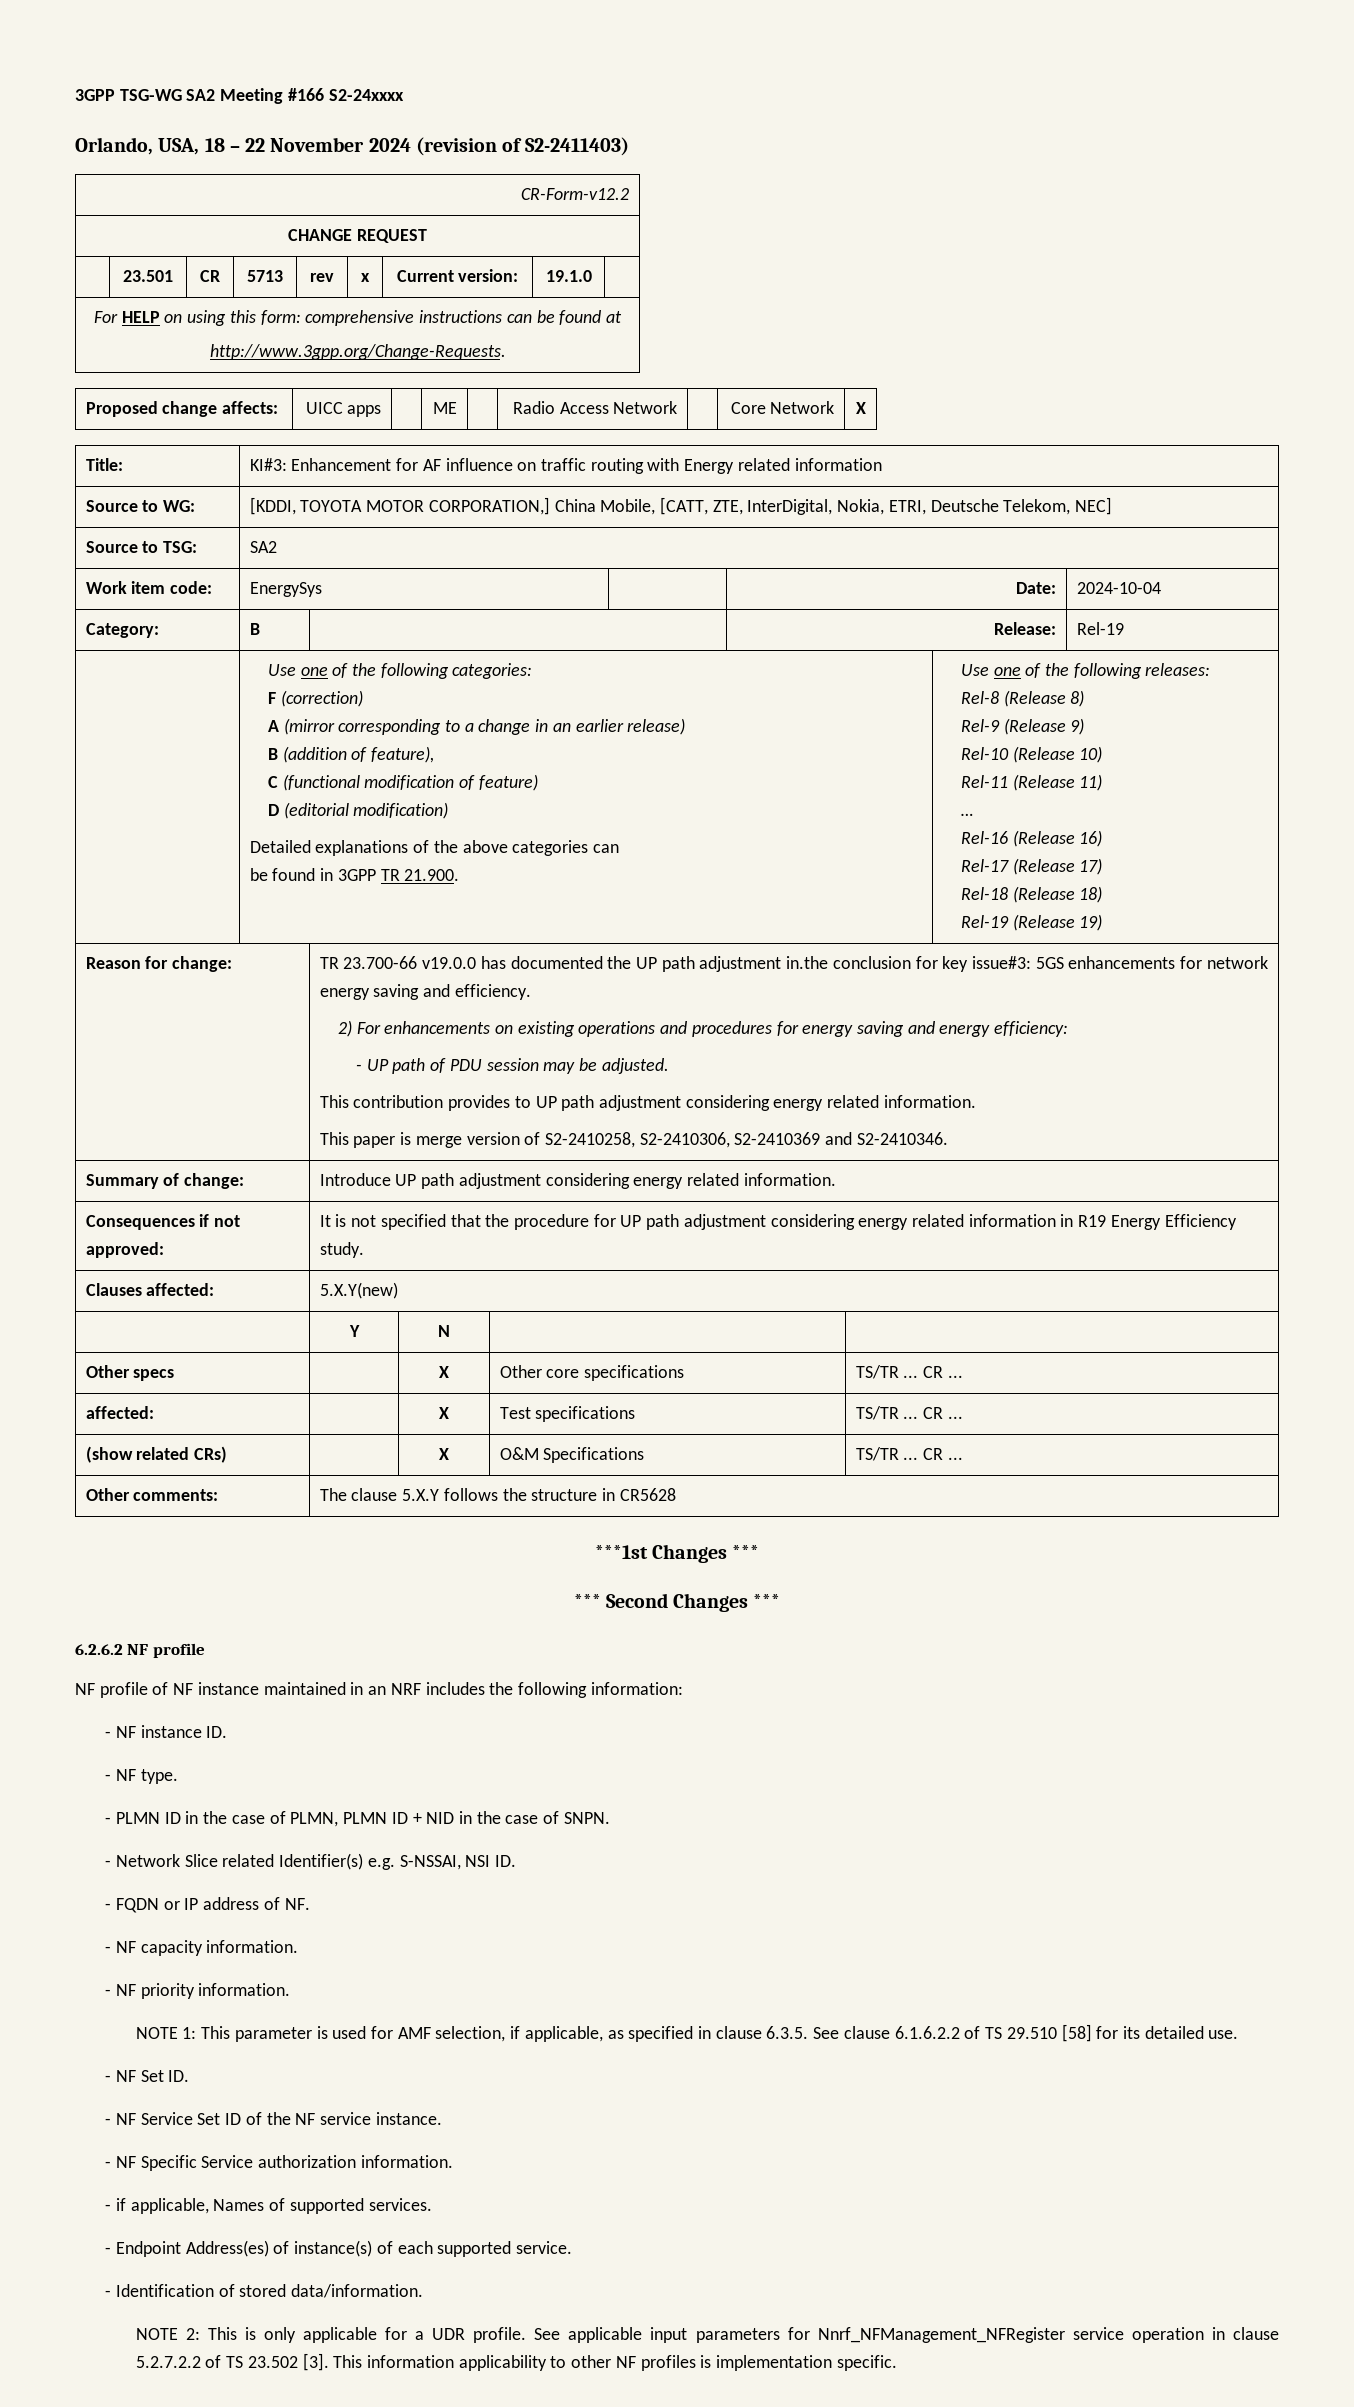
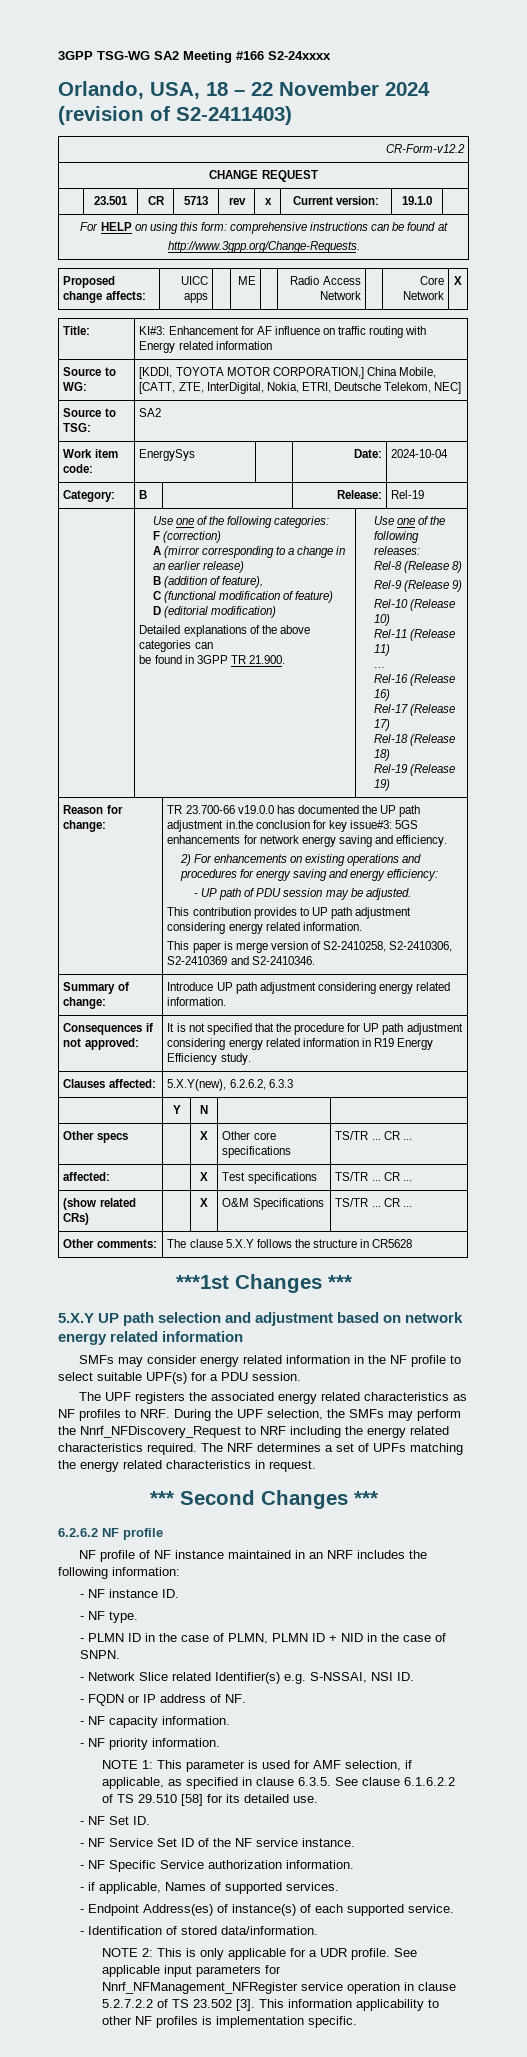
[319,1282,398,1299] 5.X.Y(new) -> [167,1079,293,1091] 5.X.Y(new), 6.2.6.2, 6.3.3
(760, 1552) none -> [58,1312,464,1326] [58,1331,244,1345] [78,1355,461,1367] [58,1372,301,1384] [78,1392,467,1404] [58,1409,461,1421] [58,1426,449,1438] [58,1443,463,1455] [58,1460,316,1472] // 5.X.Y UP path selection and adjustment based on network energy related information // SMFs may consider energy related information in the NF profile to select suitable UPF(s) for a PDU session. // The UPF registers the associated energy related characteristics as NF profiles to NRF. During the UPF selection, the SMFs may perform the Nnrf_NFDiscovery_Request to NRF including the energy related characteristics required. The NRF determines a set of UPFs matching the energy related characteristics in request.

